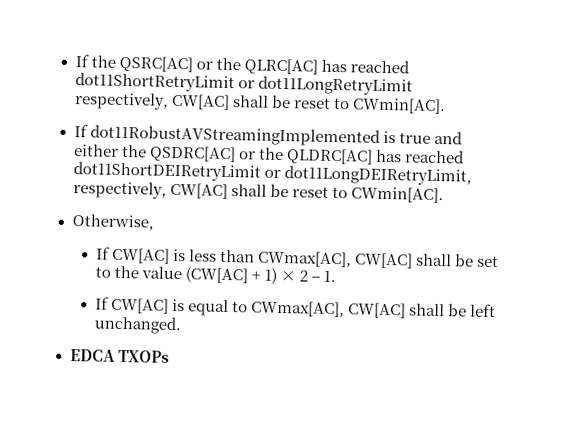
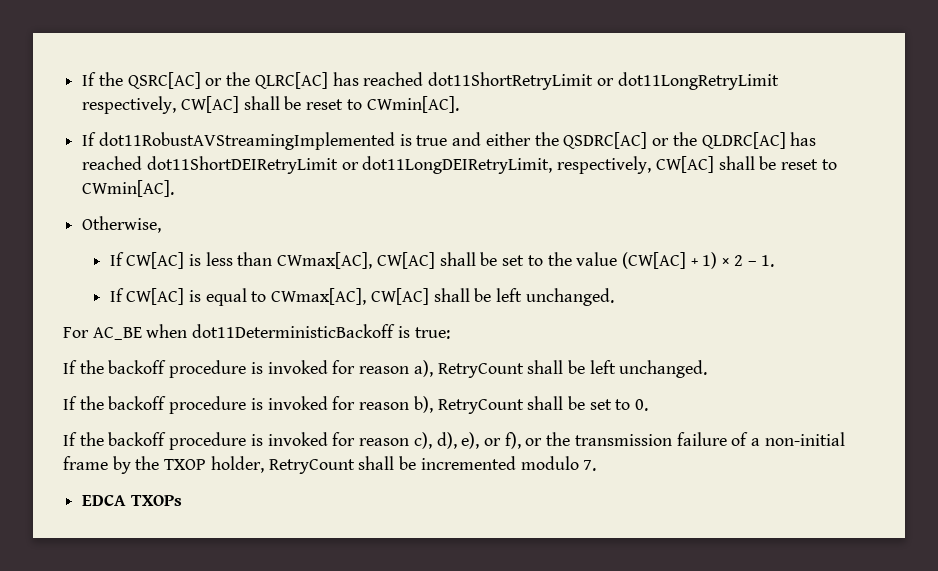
(182, 325) none -> [63,324,450,340] [63,360,708,378] [63,396,649,414] [63,432,845,450] [63,456,597,474] // For AC_BE when dot11DeterministicBackoff is true: // If the backoff procedure is invoked for reason a), RetryCount shall be left unchanged. // If the backoff procedure is invoked for reason b), RetryCount shall be set to 0. // If the backoff procedure is invoked for reason c), d), e), or f), or the transmission failure of a non-initial frame by the TXOP holder, RetryCount shall be incremented modulo 7.

